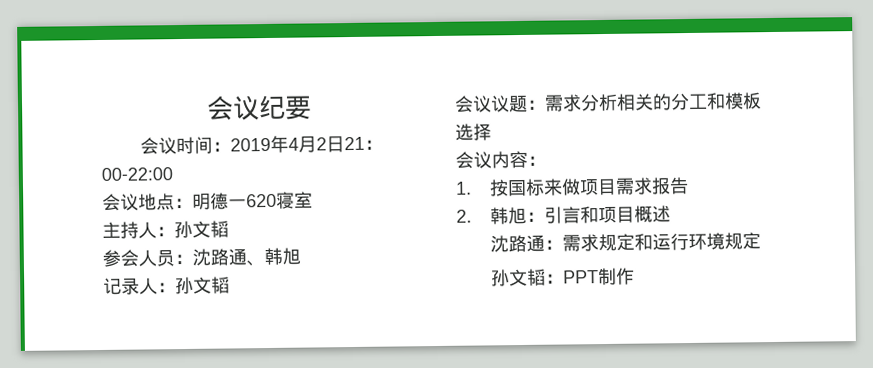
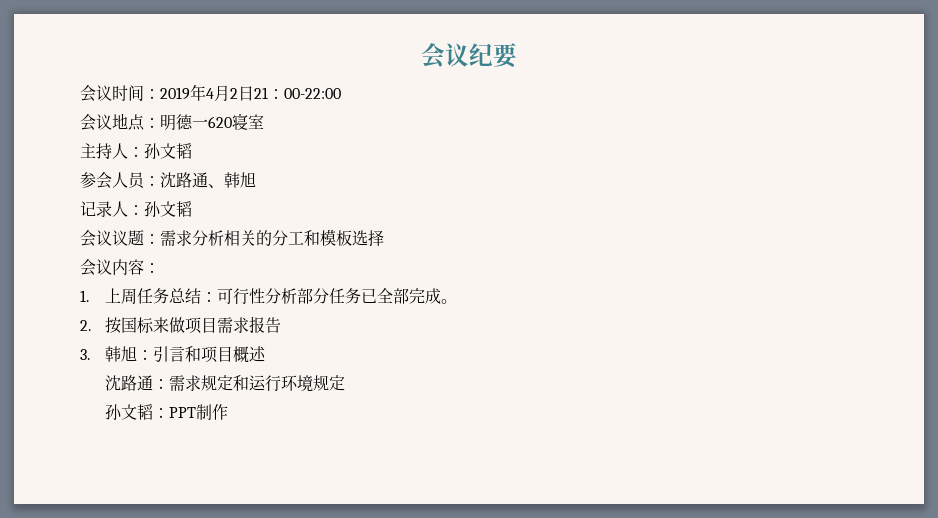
(472, 188) none -> [104,288,457,305] [80,320,91,331] 上周任务总结：可行性分析部分任务已全部完成。 // 2.
[456,209,472,223] 2. -> [80,349,90,360] 3.

